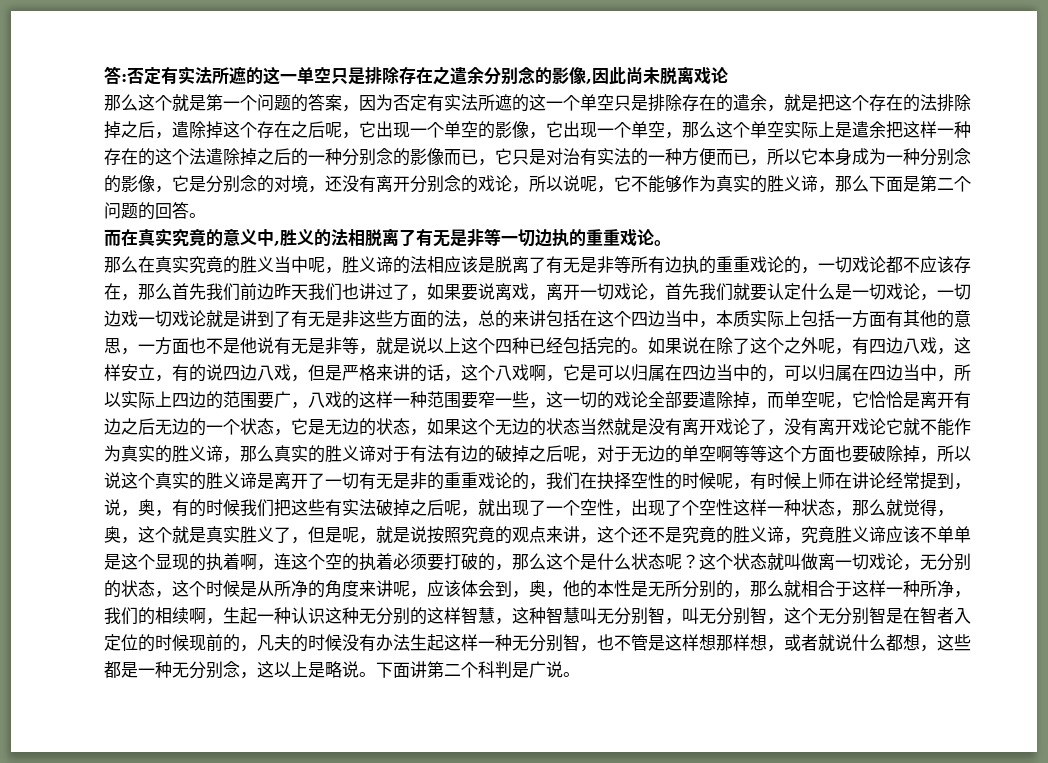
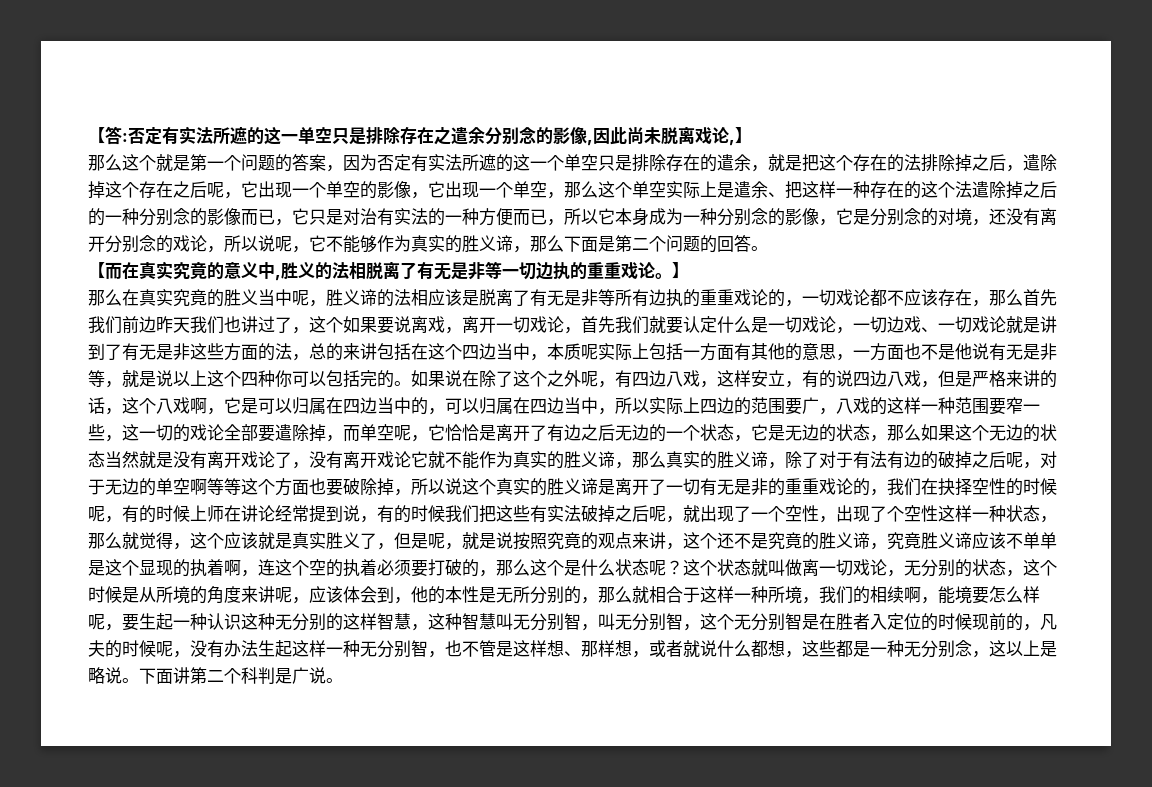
(104, 75) none -> [88,127,105,144] 【
(728, 75) none -> [729,127,752,146] ,】
(886, 130) none -> [768,192,785,197] 、
(206, 215) none -> [88,262,105,279] 【
(671, 243) none -> [672,262,689,279] 】
(427, 297) none -> [309,316,343,333] 这个
(138, 318) none -> [921,327,938,332] 、
(750, 318) none -> [581,344,598,360] 呢
[529,337,563,354] 已经 -> [275,370,326,387] 你可以
(954, 400) none -> [530,425,547,441] 了
(427, 432) none -> [887,424,921,441] 那么
(376, 453) none -> [768,451,819,469] ，除了
(767, 481) none -> [139,505,156,523] 的
[954,483,971,490] [104,499,155,517] ，说，奥 -> [343,505,360,522] 说
[104,526,172,544] 奥，这个 -> [190,532,258,549] 这个应该
[291,580,308,598] 净 -> [173,586,190,604] 境
[529,580,563,598] 奥， -> (411, 600) none
[937,580,954,598] 净 -> [785,586,802,604] 境
(223, 621) none -> [938,586,1040,604] [88,614,139,631] 能境要怎么样呢，要
[920,607,937,624] 智 -> [836,613,853,630] 胜
(342, 642) none -> [156,641,190,658] 呢，
(716, 642) none -> [564,651,581,656] 、

